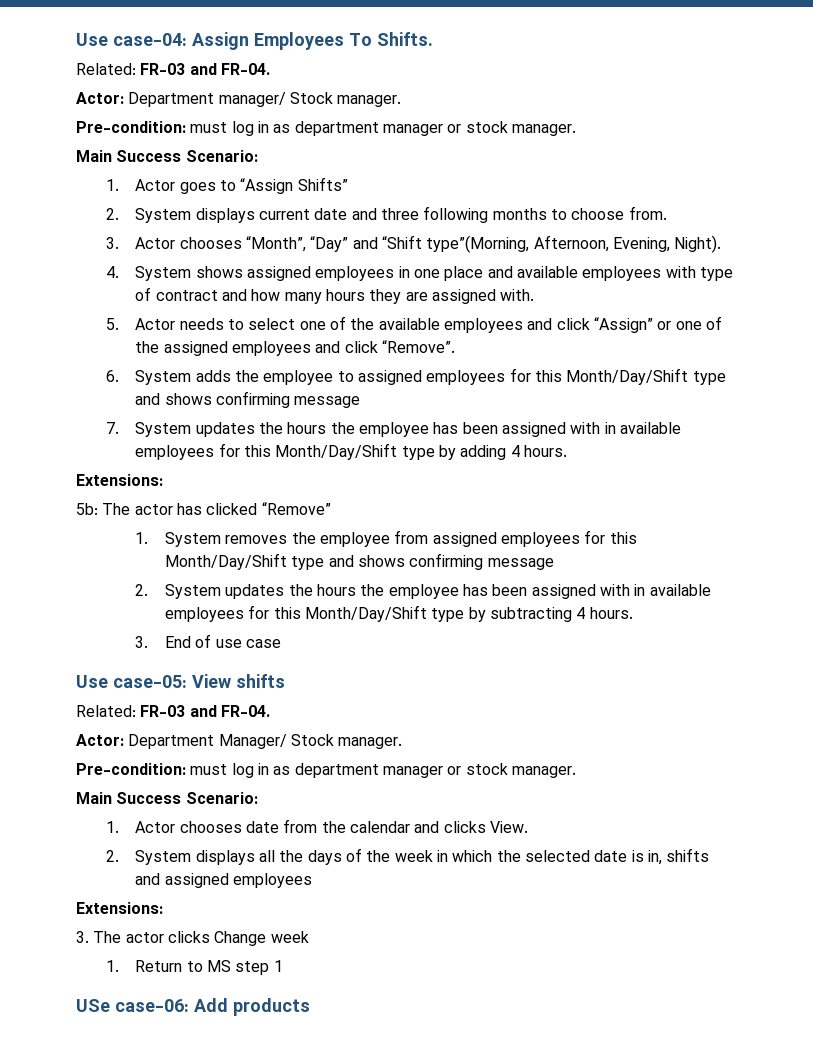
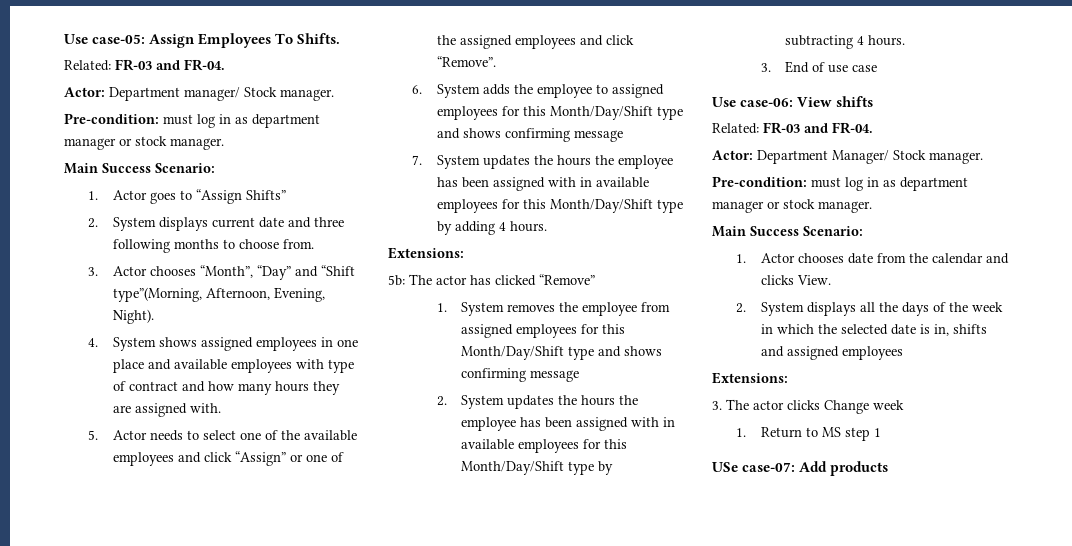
[76,33,187,46] Use case-04: -> [64,34,146,44] Use case-05:
[113,675,187,688] case-05: -> [740,98,794,107] case-06:
[115,999,189,1012] case-06: -> [742,462,796,472] case-07:

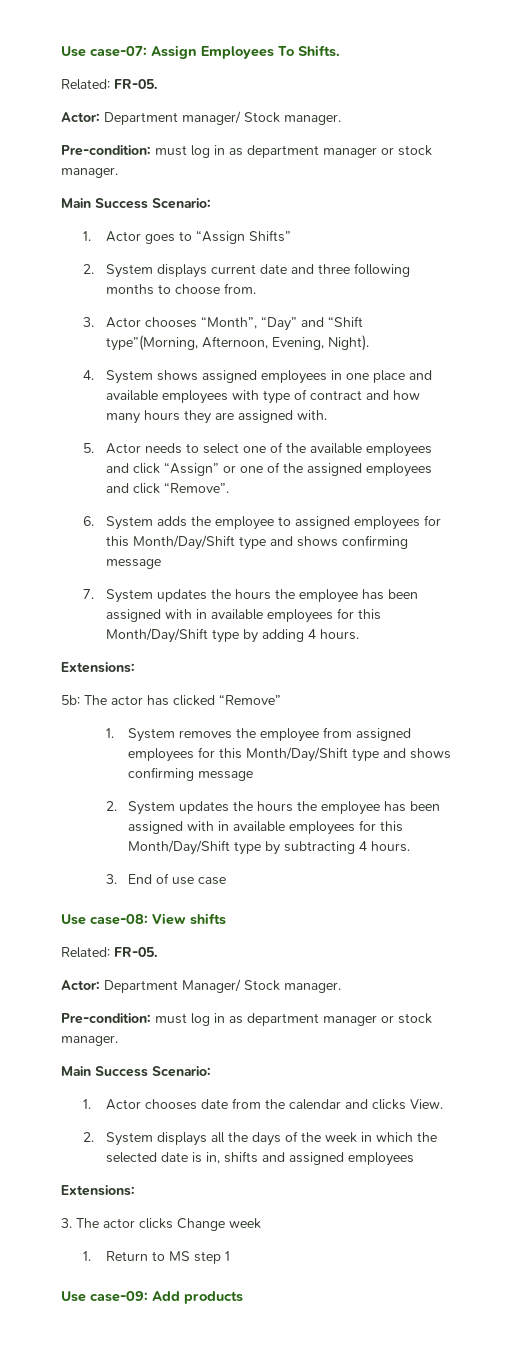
[64,34,146,44] Use case-05: -> [61,46,147,57] Use case-07:
[115,59,225,71] FR-03 and FR-04. -> [114,79,158,89] FR-05.
[740,98,794,107] case-06: -> [90,914,148,925] case-08:
[763,122,873,134] FR-03 and FR-04. -> [114,947,158,957] FR-05.
[712,462,796,472] USe case-07: -> [61,1291,148,1302] Use case-09:

